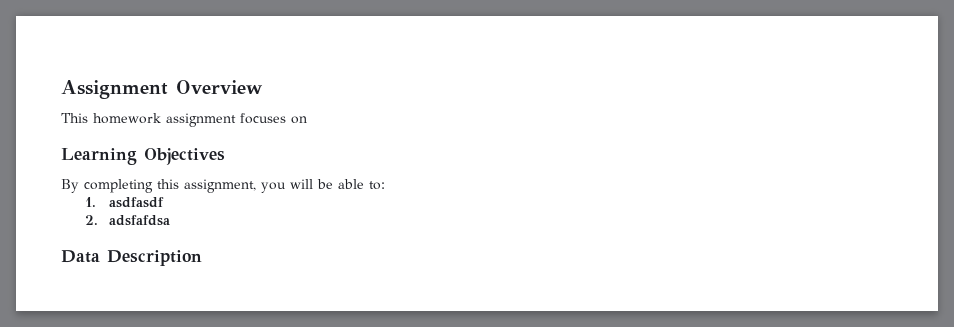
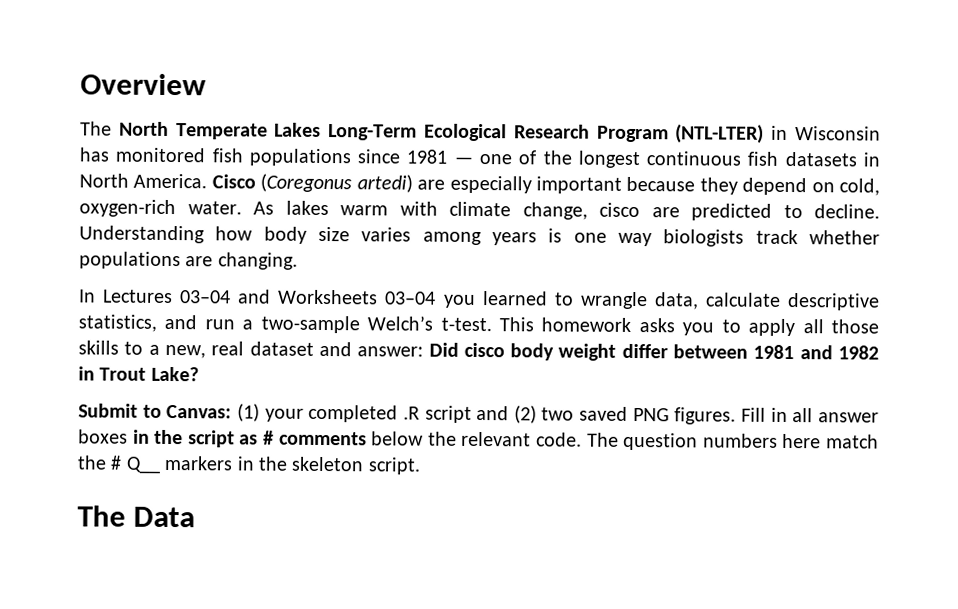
[61,80,168,99] Assignment -> (80, 84) none
[61,113,307,127] [61,148,225,165] [61,179,385,193] [85,197,165,208] [85,215,171,226] [61,250,202,266] This homework assignment focuses on // Learning Objectives // By completing this assignment, you will be able to: // 1. asdfasdf // 2. adsfafdsa // Data Description -> [80,121,881,144] [79,147,881,169] [79,173,880,196] [79,199,880,221] [79,225,880,247] [79,251,298,270] [79,289,880,311] [78,314,880,337] [78,340,879,361] [78,366,199,382] [78,403,879,425] [78,429,880,451] [77,455,421,475] [77,505,196,528] The North Temperate Lakes Long-Term Ecological Research Program (NTL-LTER) in Wisconsin has monitored fish populations since 1981 — one of the longest continuous fish datasets in North America. Cisco (Coregonus artedi) are especially important because they depend on cold, oxygen-rich water. As lakes warm with climate change, cisco are predicted to decline. Understanding how body size varies among years is one way biologists track whether populations are changing. // In Lectures 03–04 and Worksheets 03–04 you learned to wrangle data, calculate descriptive statistics, and run a two-sample Welch’s t-test. This homework asks you to apply all those skills to a new, real dataset and answer: Did cisco body weight differ between 1981 and 1982 in Trout Lake? // Submit to Canvas: (1) your completed .R script and (2) two saved PNG figures. Fill in all answer boxes in the script as # comments below the relevant code. The question numbers here match the # Q__ markers in the skeleton script. // The Data

